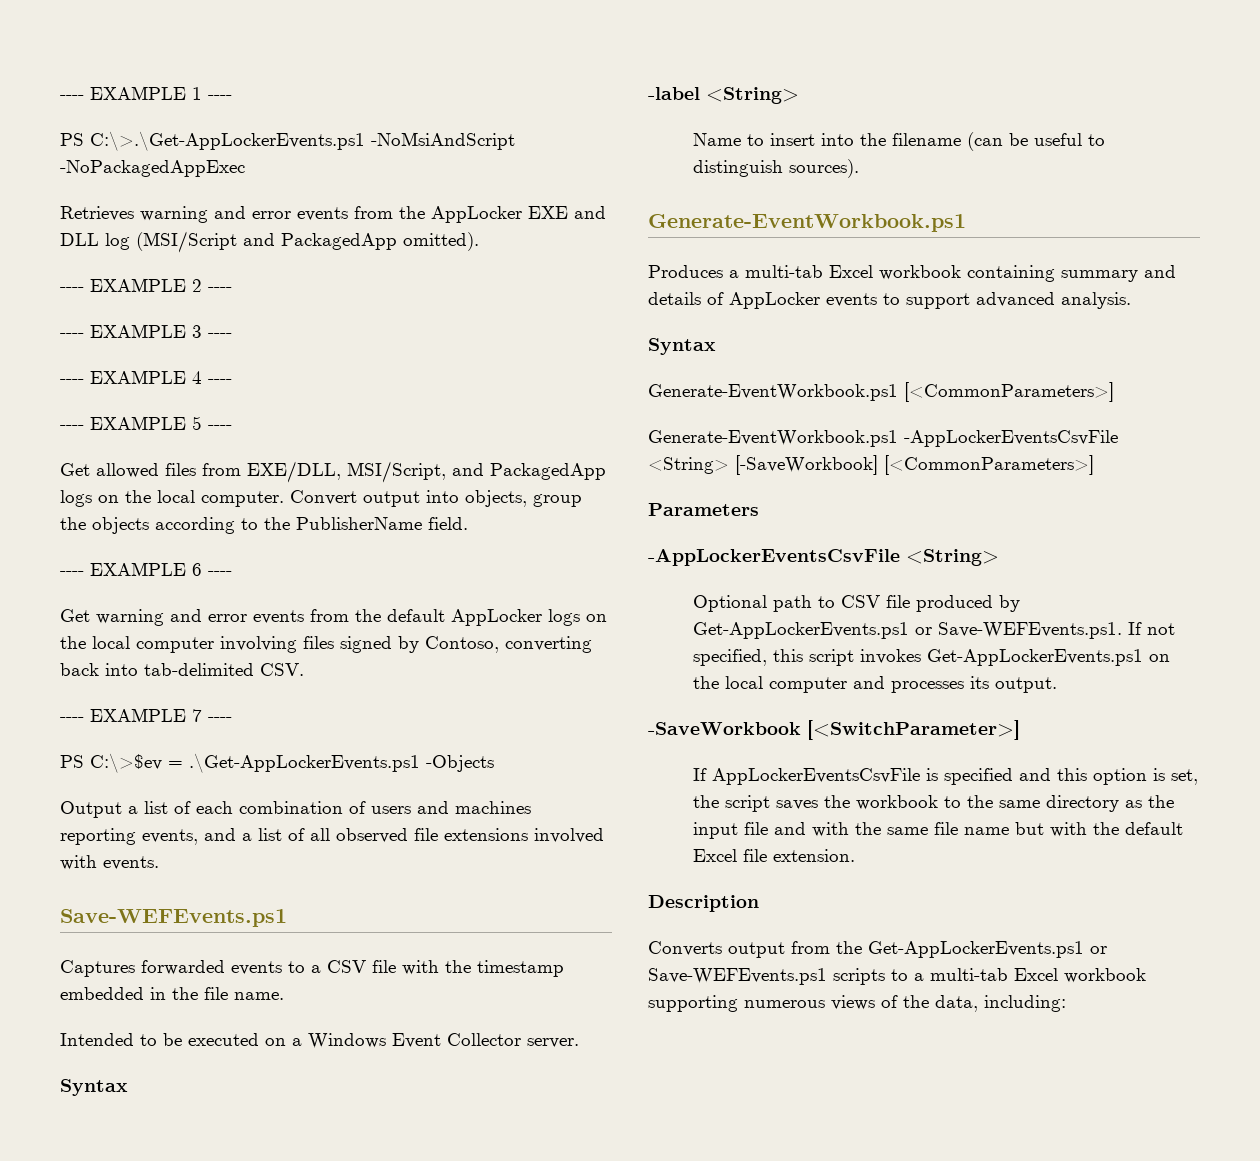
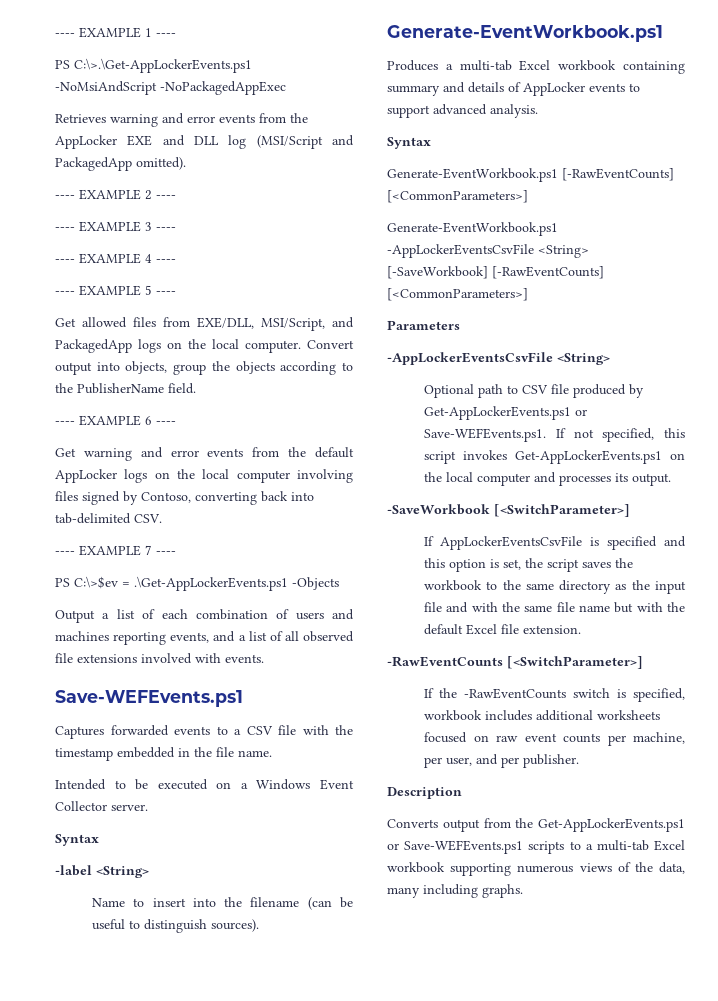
(898, 392) none -> [562,168,674,181] [-RawEventCounts]
(878, 465) none -> [492,266,604,279] [-RawEventCounts]
(856, 855) none -> [387,656,643,669] [424,688,685,702] [424,710,661,721] [424,732,685,746] [424,754,580,768] // -RawEventCounts [<SwitchParameter>] // If the -RawEventCounts switch is specified, workbook includes additional worksheets focused on raw event counts per machine, per user, and per publisher.
[984,995,1066,1012] including: -> [387,884,523,898] many including graphs.

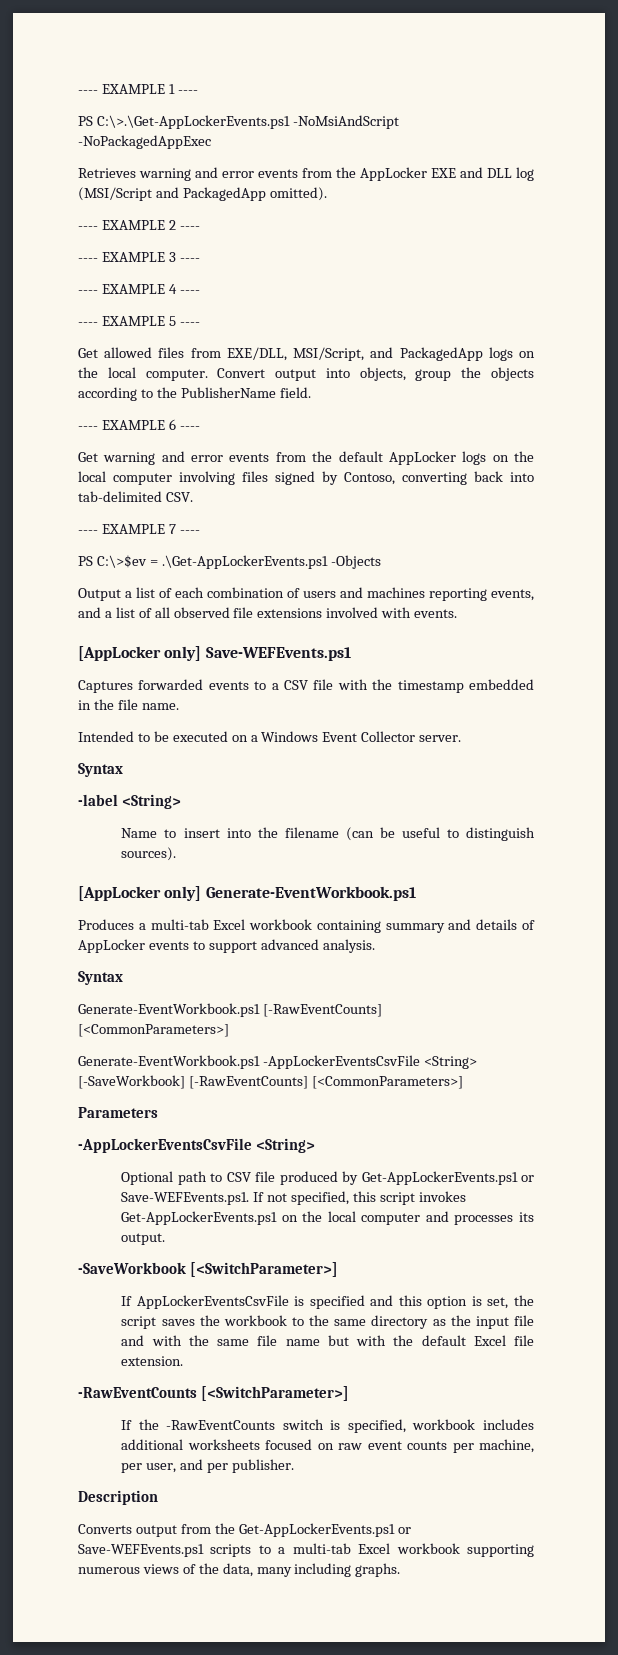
(264, 658) none -> [78,646,202,661] [AppLocker only]
(260, 925) none -> [78,886,202,901] [AppLocker only]

